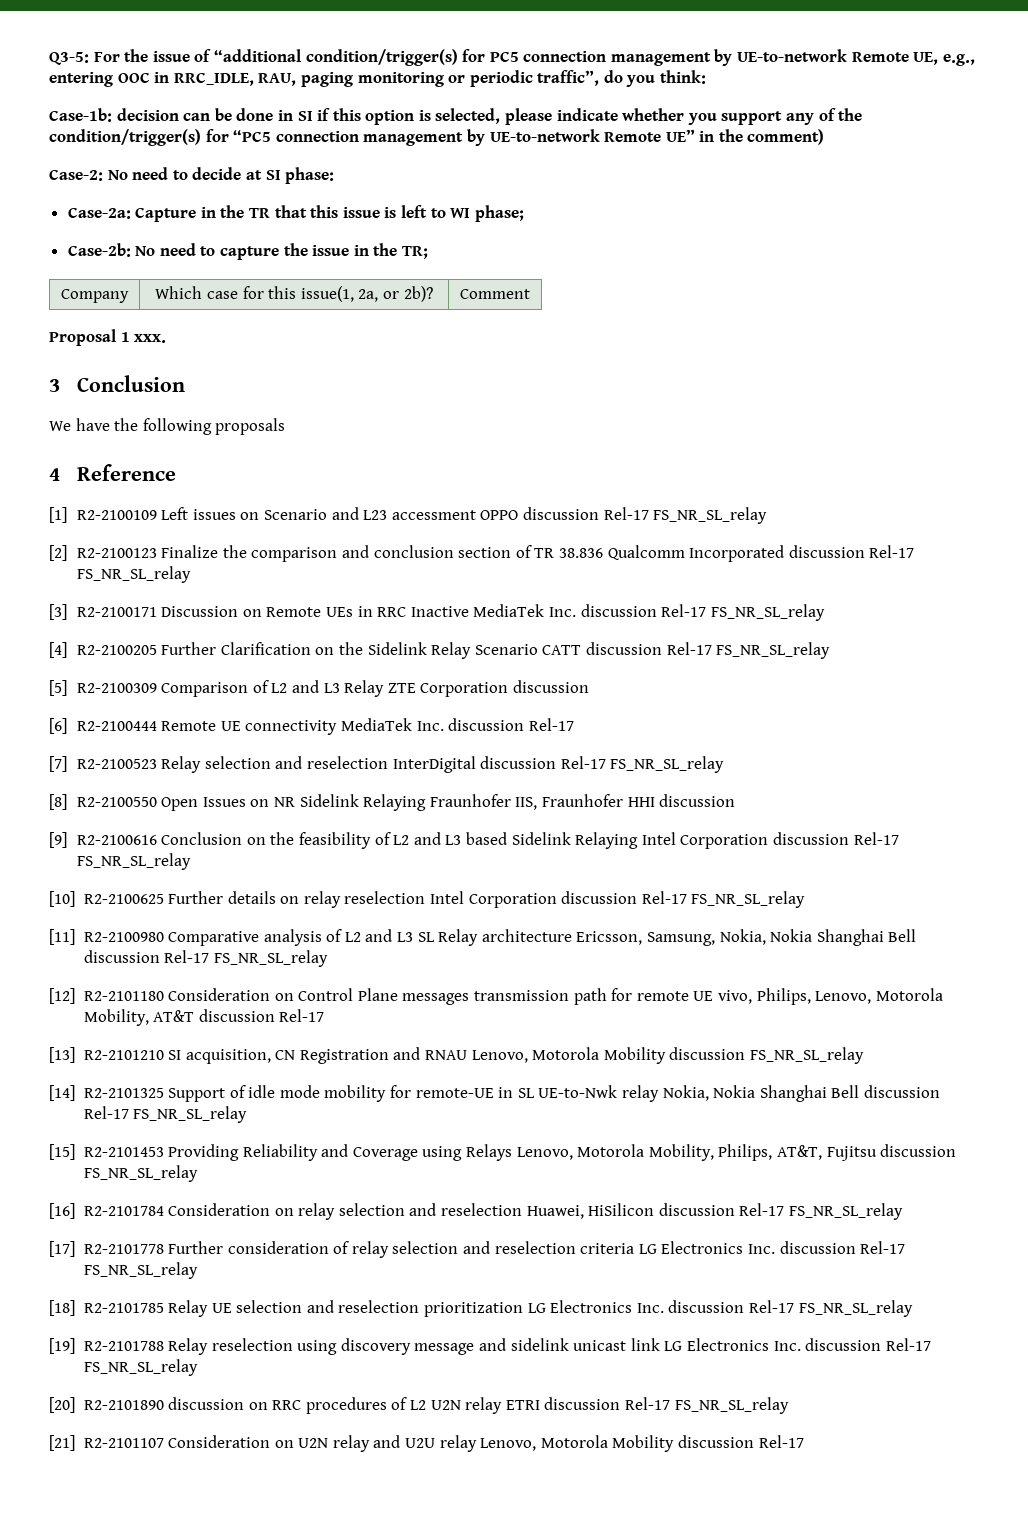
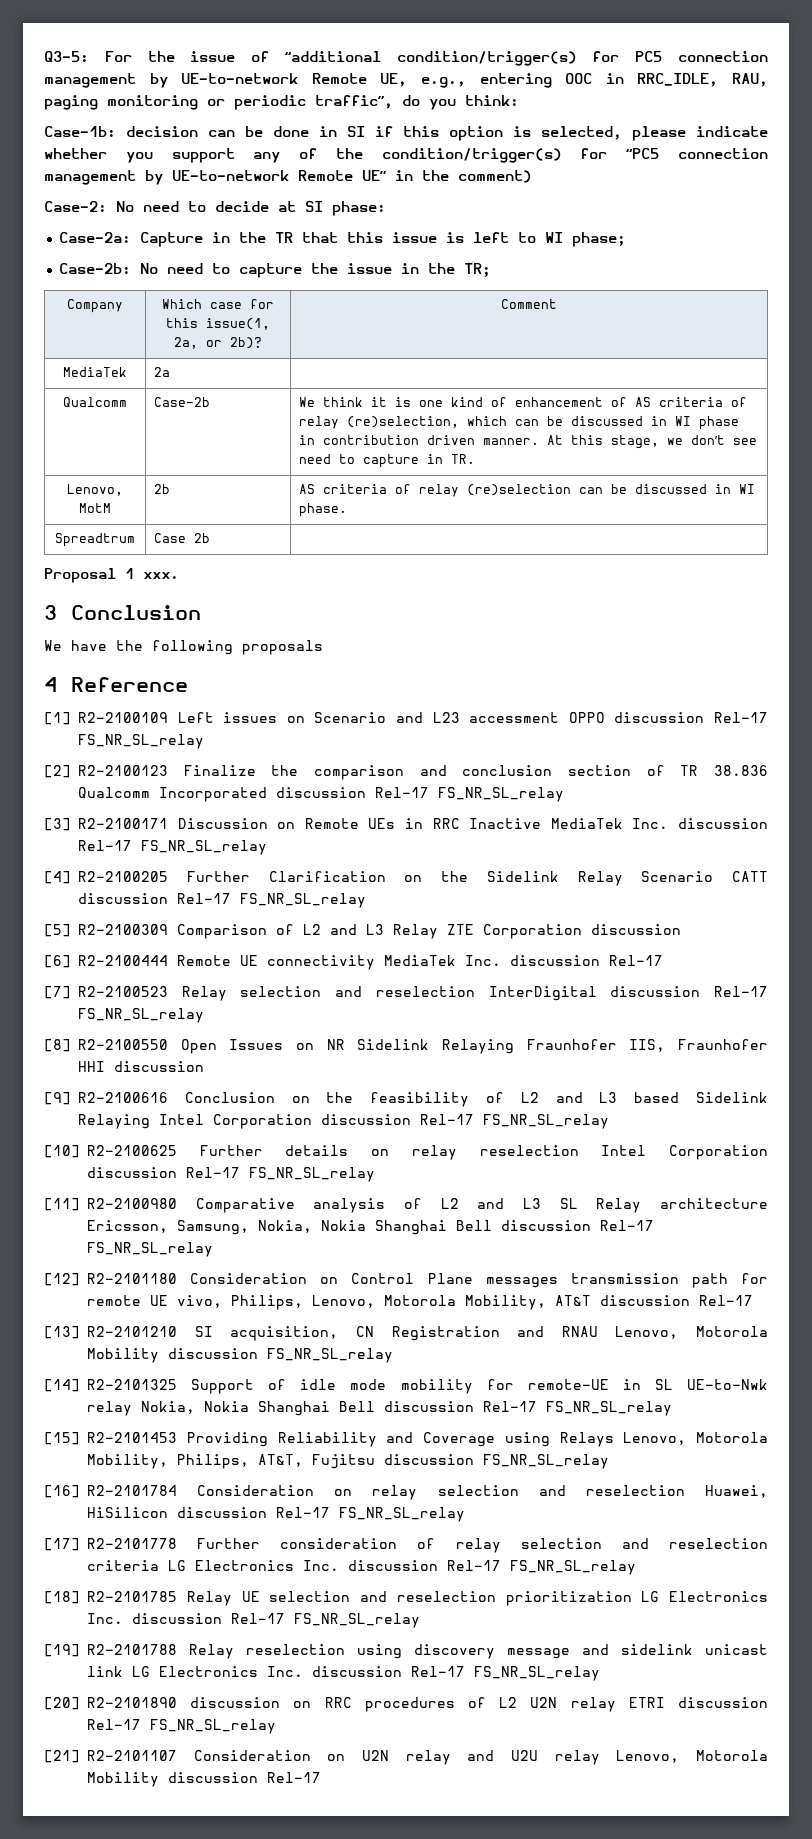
(530, 294) none -> [63,367,127,377] [153,367,170,377] [63,397,127,407] [153,397,210,407] [298,397,747,407] [298,416,739,430] [298,435,757,449] [298,454,475,468] [67,484,123,496] [79,503,111,513] [153,484,170,494] [298,484,755,497] [298,503,347,517] [55,533,135,547] [153,533,210,543] // MediaTek | 2a | // Qualcomm | Case-2b | We think it is one kind of enhancement of AS criteria of relay (re)selection, which can be discussed in WI phase in contribution driven manner. At this stage, we don’t see need to capture in TR. // Lenovo, MotM | 2b | AS criteria of relay (re)selection can be discussed in WI phase. // Spreadtrum | Case 2b |

